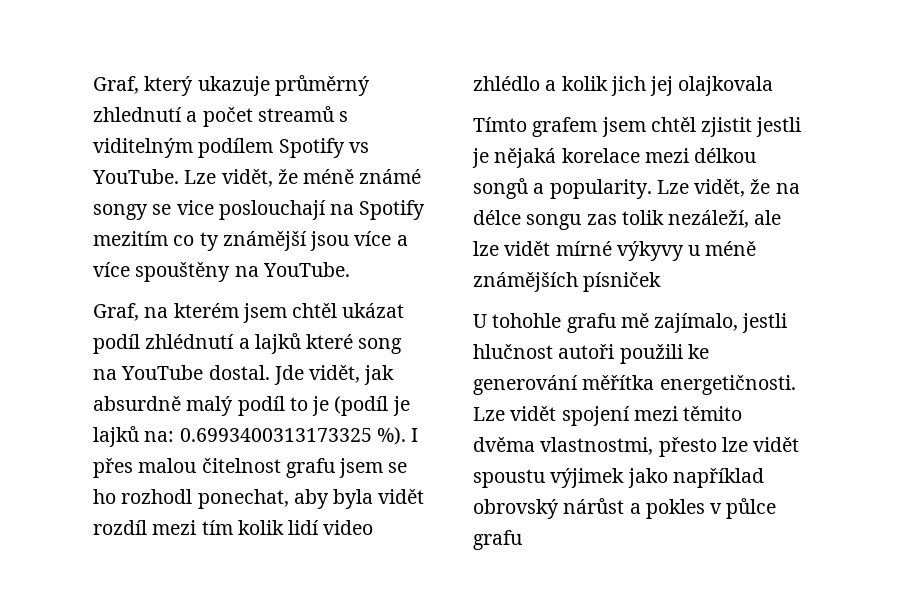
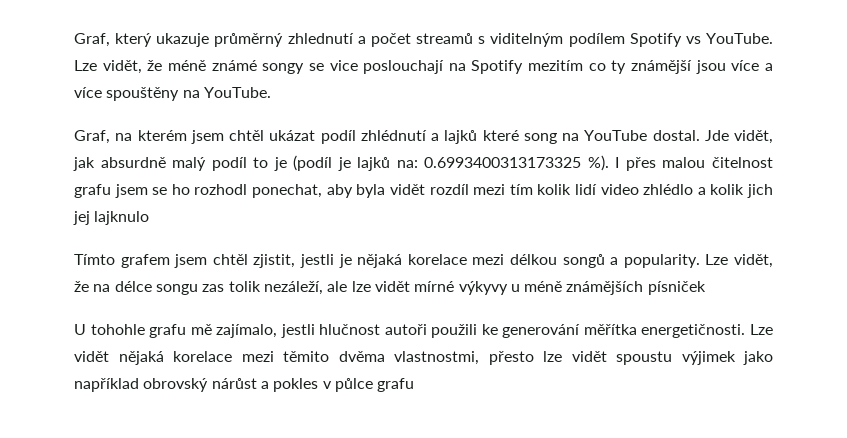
[678,76,774,96] olajkovala -> [94,211,150,225] lajknulo
[701,117,753,137] zjistit -> [253,254,296,268] zjistit,
[561,406,630,426] spojení -> [118,351,232,365] nějaká korelace

